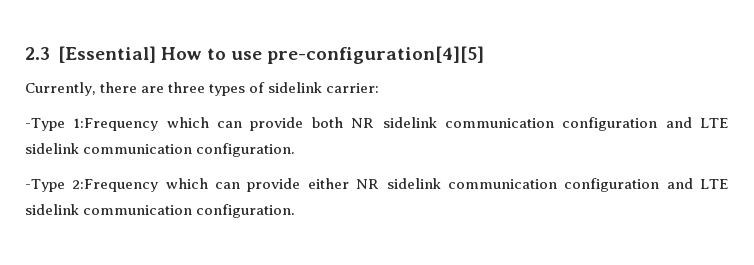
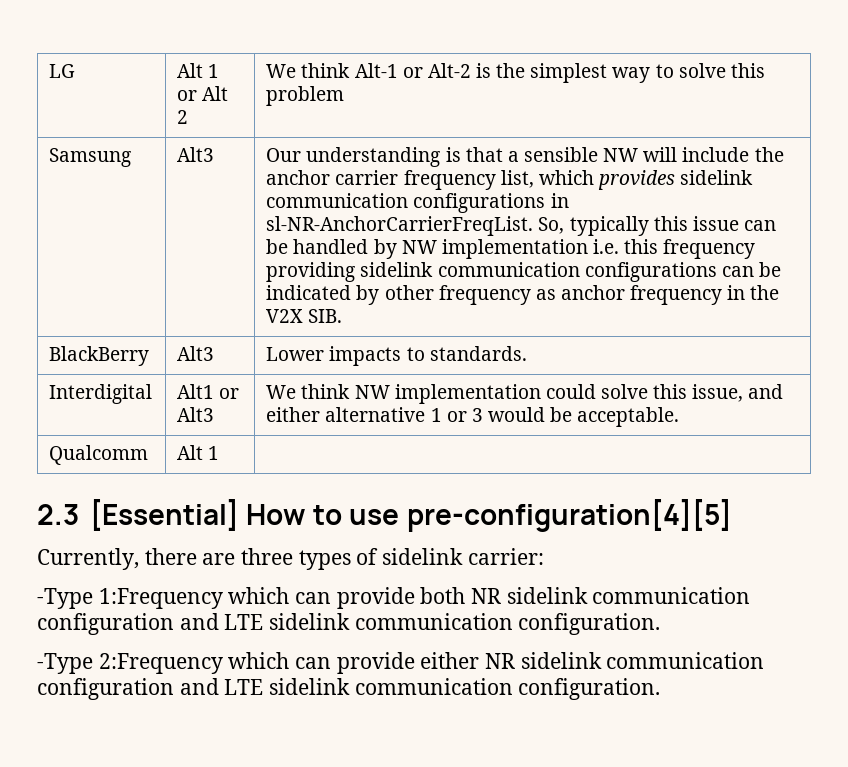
(25, 53) none -> [49,64,76,78] [177,63,220,78] [177,86,229,101] [177,110,189,124] [266,63,765,83] [266,86,345,106] [49,148,132,167] [177,147,215,162] [266,147,784,167] [266,170,754,190] [266,193,569,213] [266,216,777,236] [266,239,756,259] [266,262,782,282] [266,285,780,305] [266,309,343,323] [49,346,150,366] [177,346,215,361] [266,346,527,366] [49,384,153,404] [177,384,240,399] [177,407,215,422] [266,384,784,404] [266,407,680,427] [49,445,149,465] [177,445,220,460] LG | Alt 1 or Alt 2 | We think Alt-1 or Alt-2 is the simplest way to solve this problem // Samsung | Alt3 | Our understanding is that a sensible NW will include the anchor carrier frequency list, which provides sidelink communication configurations in sl-NR-AnchorCarrierFreqList. So, typically this issue can be handled by NW implementation i.e. this frequency providing sidelink communication configurations can be indicated by other frequency as anchor frequency in the V2X SIB. // BlackBerry | Alt3 | Lower impacts to standards. // Interdigital | Alt1 or Alt3 | We think NW implementation could solve this issue, and either alternative 1 or 3 would be acceptable. // Qualcomm | Alt 1 | //

